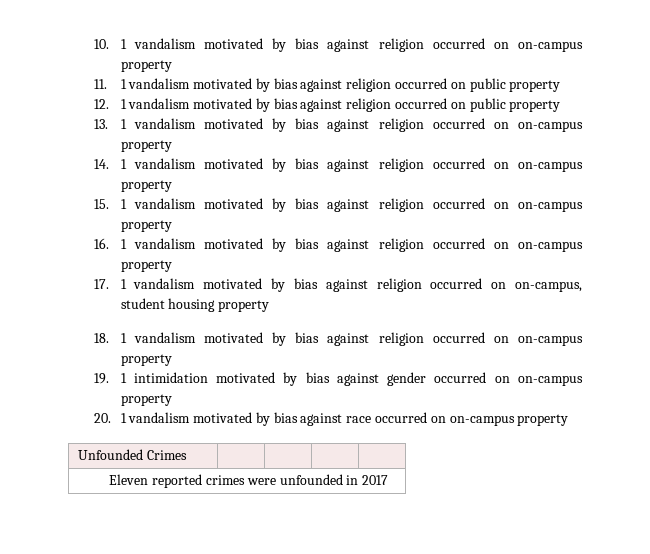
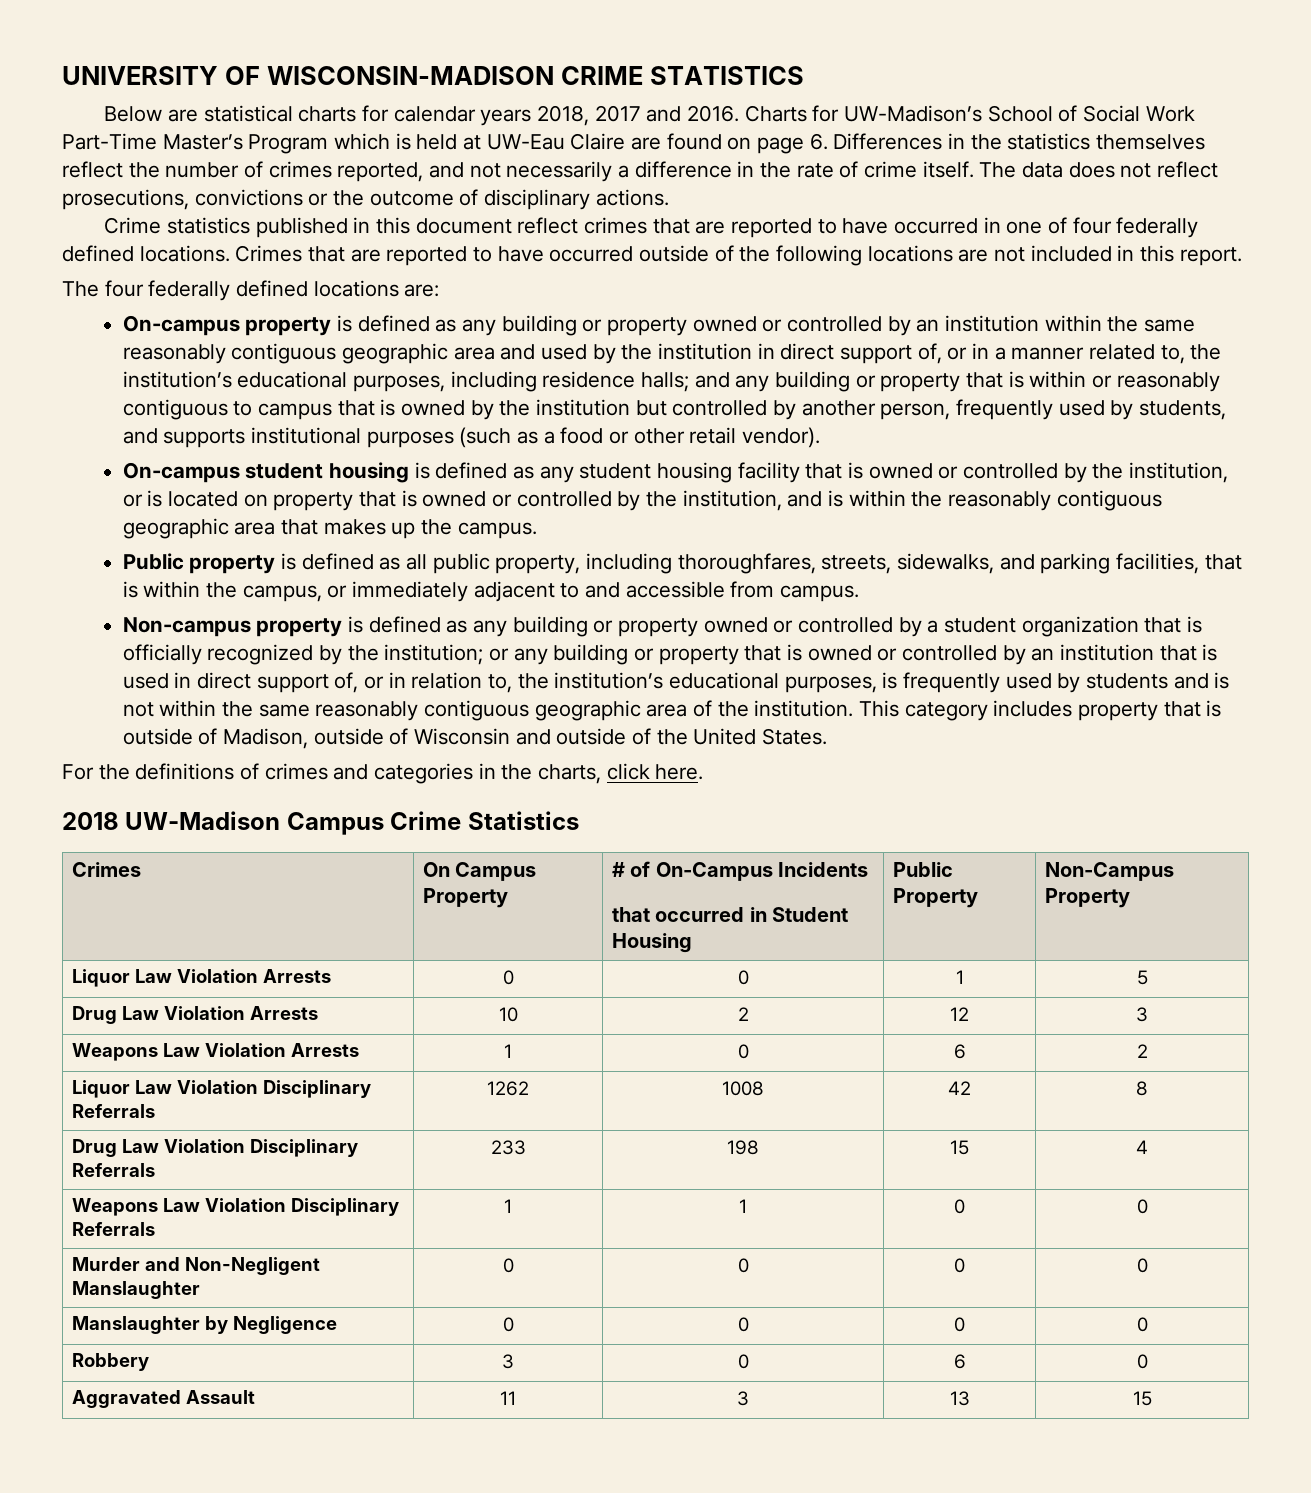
[94,38,583,52] [120,60,172,72] [94,78,561,92] [94,98,561,112] [94,118,583,132] [120,140,172,152] [94,158,583,172] [120,180,172,192] [94,198,583,212] [120,220,172,232] [94,238,583,252] [120,260,172,272] [94,278,582,292] [120,298,270,312] [94,332,583,346] [120,354,172,366] [94,372,583,386] [120,394,172,406] [94,412,569,426] [77,449,187,460] [109,474,389,488] 10. 1 vandalism motivated by bias against religion occurred on on-campus property // 11. 1 vandalism motivated by bias against religion occurred on public property // 12. 1 vandalism motivated by bias against religion occurred on public property // 13. 1 vandalism motivated by bias against religion occurred on on-campus property // 14. 1 vandalism motivated by bias against religion occurred on on-campus property // 15. 1 vandalism motivated by bias against religion occurred on on-campus property // 16. 1 vandalism motivated by bias against religion occurred on on-campus property // 17. 1 vandalism motivated by bias against religion occurred on on-campus, student housing property // 18. 1 vandalism motivated by bias against religion occurred on on-campus property // 19. 1 intimidation motivated by bias against gender occurred on on-campus property // 20. 1 vandalism motivated by bias against race occurred on on-campus property // Unfounded Crimes | | | | // Eleven reported crimes were unfounded in 2017 -> [62,66,804,85] [104,105,1195,126] [62,133,1206,154] [62,161,1219,182] [62,189,669,210] [104,217,1199,238] [62,245,1242,266] [62,280,440,301] [122,315,1196,336] [122,343,1222,364] [122,371,1220,392] [122,399,1227,420] [122,427,821,448] [122,462,1229,483] [122,490,1162,511] [122,518,537,539] [122,553,1242,574] [122,581,860,602] [122,616,1203,637] [122,644,1218,665] [122,672,1230,693] [122,700,1222,721] [122,728,828,749] [62,763,704,784] [62,811,579,835] [71,862,141,877] [422,862,537,881] [422,888,508,908] [611,861,869,881] [611,907,849,922] [611,933,692,953] [892,862,953,877] [892,888,978,908] [1044,862,1174,881] [1044,888,1130,908] [71,969,331,987] [502,970,514,985] [737,970,749,985] [955,970,964,984] [1136,970,1148,985] [71,1006,318,1024] [498,1007,518,1022] [737,1007,749,1021] [950,1007,969,1021] [1136,1007,1148,1022] [71,1043,359,1061] [504,1044,512,1058] [737,1044,749,1059] [953,1044,966,1059] [1136,1044,1148,1058] [71,1080,371,1098] [71,1104,155,1118] [487,1081,529,1096] [722,1081,764,1096] [948,1081,971,1095] [1136,1081,1148,1096] [71,1139,358,1157] [71,1163,155,1177] [490,1140,526,1155] [727,1140,759,1155] [950,1140,969,1155] [1136,1140,1148,1154] [71,1198,399,1216] [71,1222,155,1236] [504,1199,512,1213] [739,1199,747,1213] [954,1199,965,1214] [1136,1199,1148,1214] [71,1257,320,1275] [71,1281,200,1299] [502,1258,514,1273] [737,1258,749,1273] [954,1258,965,1273] [1136,1258,1148,1273] [71,1316,337,1334] [502,1317,514,1332] [737,1317,749,1332] [954,1317,965,1332] [1136,1317,1148,1332] [71,1353,149,1371] [502,1354,514,1369] [737,1354,749,1369] [953,1354,966,1369] [1136,1354,1148,1369] [71,1390,255,1408] [500,1391,516,1405] [737,1391,749,1406] [949,1391,970,1406] [1132,1391,1152,1406] UNIVERSITY OF WISCONSIN-MADISON CRIME STATISTICS // Below are statistical charts for calendar years 2018, 2017 and 2016. Charts for UW-Madison’s School of Social Work Part-Time Master’s Program which is held at UW-Eau Claire are found on page 6. Differences in the statistics themselves reflect the number of crimes reported, and not necessarily a difference in the rate of crime itself. The data does not reflect prosecutions, convictions or the outcome of disciplinary actions. // Crime statistics published in this document reflect crimes that are reported to have occurred in one of four federally defined locations. Crimes that are reported to have occurred outside of the following locations are not included in this report. // The four federally defined locations are: // On-campus property is defined as any building or property owned or controlled by an institution within the same reasonably contiguous geographic area and used by the institution in direct support of, or in a manner related to, the institution’s educational purposes, including residence halls; and any building or property that is within or reasonably contiguous to campus that is owned by the institution but controlled by another person, frequently used by students, and supports institutional purposes (such as a food or other retail vendor). // On-campus student housing is defined as any student housing facility that is owned or controlled by the institution, or is located on property that is owned or controlled by the institution, and is within the reasonably contiguous geographic area that makes up the campus. // Public property is defined as all public property, including thoroughfares, streets, sidewalks, and parking facilities, that is within the campus, or immediately adjacent to and accessible from campus. // Non-campus property is defined as any building or property owned or controlled by a student organization that is officially recognized by the institution; or any building or property that is owned or controlled by an institution that is used in direct support of, or in relation to, the institution’s educational purposes, is frequently used by students and is not within the same reasonably contiguous geographic area of the institution. This category includes property that is outside of Madison, outside of Wisconsin and outside of the United States. // For the definitions of crimes and categories in the charts, click here. // 2018 UW-Madison Campus Crime Statistics // Crimes | On Campus Property | # of On-Campus Incidents // that occurred in Student Housing | Public Property | Non-Campus Property // Liquor Law Violation Arrests | 0 | 0 | 1 | 5 // Drug Law Violation Arrests | 10 | 2 | 12 | 3 // Weapons Law Violation Arrests | 1 | 0 | 6 | 2 // Liquor Law Violation Disciplinary Referrals | 1262 | 1008 | 42 | 8 // Drug Law Violation Disciplinary Referrals | 233 | 198 | 15 | 4 // Weapons Law Violation Disciplinary Referrals | 1 | 1 | 0 | 0 // Murder and Non-Negligent Manslaughter | 0 | 0 | 0 | 0 // Manslaughter by Negligence | 0 | 0 | 0 | 0 // Robbery | 3 | 0 | 6 | 0 // Aggravated Assault | 11 | 3 | 13 | 15

